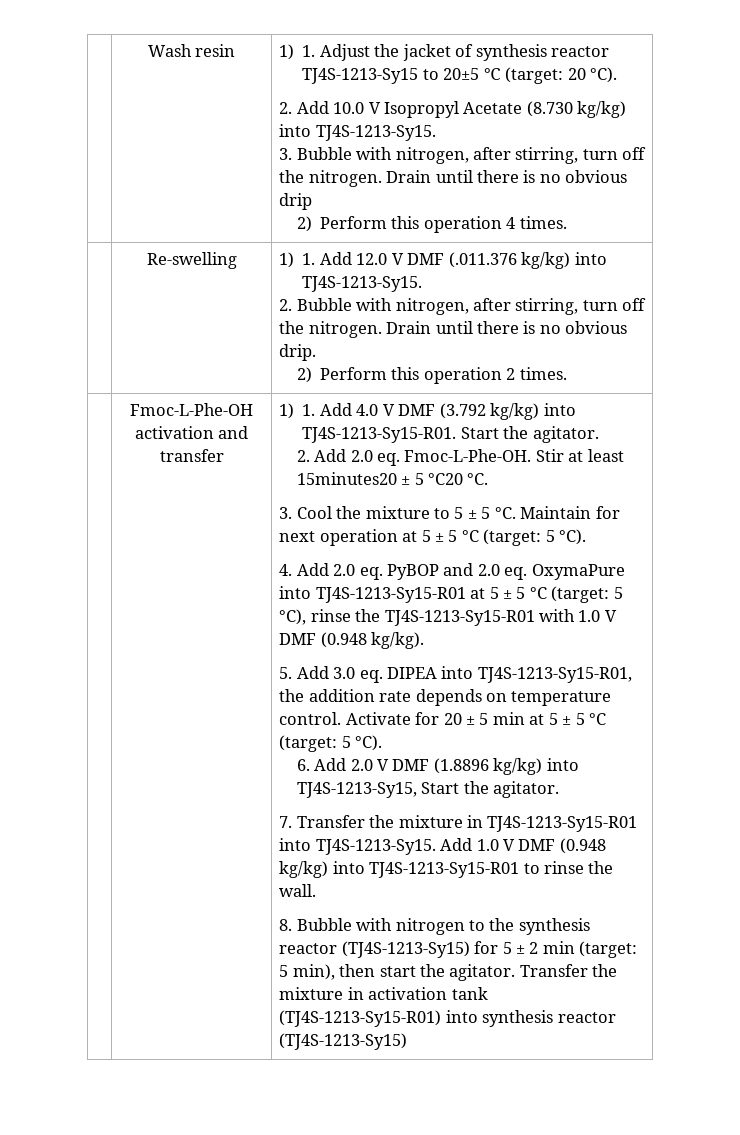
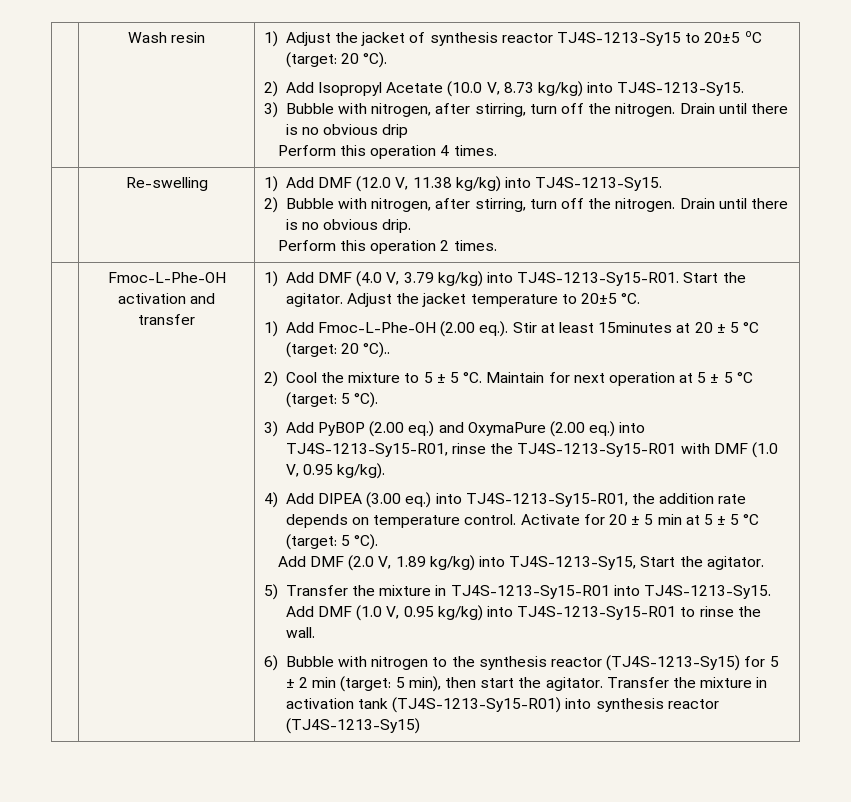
[302,45,316,57] 1. -> (279, 39) none
[483,68,501,80] ℃ -> [744,31,762,43] oC
[279,101,627,118] [279,124,436,141] [279,148,293,160] 2. Add 10.0 V Isopropyl Acetate (8.730 kg/kg) into TJ4S-1213-Sy15. // 3. -> [264,81,745,97] [264,102,279,118] 2) Add Isopropyl Acetate (10.0 V, 8.73 kg/kg) into TJ4S-1213-Sy15. // 3)
[296,216,312,232] 2) -> (409, 131) none
[302,252,607,269] [302,276,423,292] [279,299,293,311] 1. Add 12.0 V DMF (.011.376 kg/kg) into TJ4S-1213-Sy15. // 2. -> [285,176,663,192] [264,197,279,213] Add DMF (12.0 V, 11.38 kg/kg) into TJ4S-1213-Sy15. // 2)
[296,367,312,383] 2) -> (412, 226) none
[302,403,486,419] 1. Add 4.0 V DMF (3.792 -> [285,271,434,287] Add DMF (4.0 V, 3.79
[296,449,624,466] [296,472,489,485] [279,507,293,519] // 2. Add 2.0 eq. Fmoc-L-Phe-OH. Stir at least 15minutes20 ± 5 °C20 °C. // 3. -> [347,293,641,307] [264,321,760,337] [285,342,391,358] [264,371,279,387] Adjust the jacket temperature to 20±5 °C. // 1) Add Fmoc-L-Phe-OH (2.00 eq.). Stir at least 15minutes at 20 ± 5 °C (target: 20 °C).. // 2)
[279,563,625,580] [279,586,623,603] [279,609,617,626] [279,632,425,649] [279,666,437,683] 4. Add 2.0 eq. PyBOP and 2.0 eq. OxymaPure into TJ4S-1213-Sy15-R01 at 5 ± 5 °C (target: 5 °C), rinse the TJ4S-1213-Sy15-R01 with 1.0 V DMF (0.948 kg/kg). // 5. Add 3.0 eq. DIPEA -> [264,421,646,437] [285,442,778,458] [285,463,386,479] [264,492,432,508] 3) Add PyBOP (2.00 eq.) and OxymaPure (2.00 eq.) into TJ4S-1213-Sy15-R01, rinse the TJ4S-1213-Sy15-R01 with DMF (1.0 V, 0.95 kg/kg). // 4) Add DIPEA (3.00 eq.)
[296,758,489,774] 6. Add 2.0 V DMF (1.8896 -> [277,555,426,571] Add DMF (2.0 V, 1.89
[279,816,293,828] 7. -> [264,584,279,600] 5)
[476,838,606,854] 1.0 V DMF (0.948 -> [318,605,434,621] DMF (1.0 V, 0.95
[279,919,293,931] 8. -> [264,655,279,671] 6)

